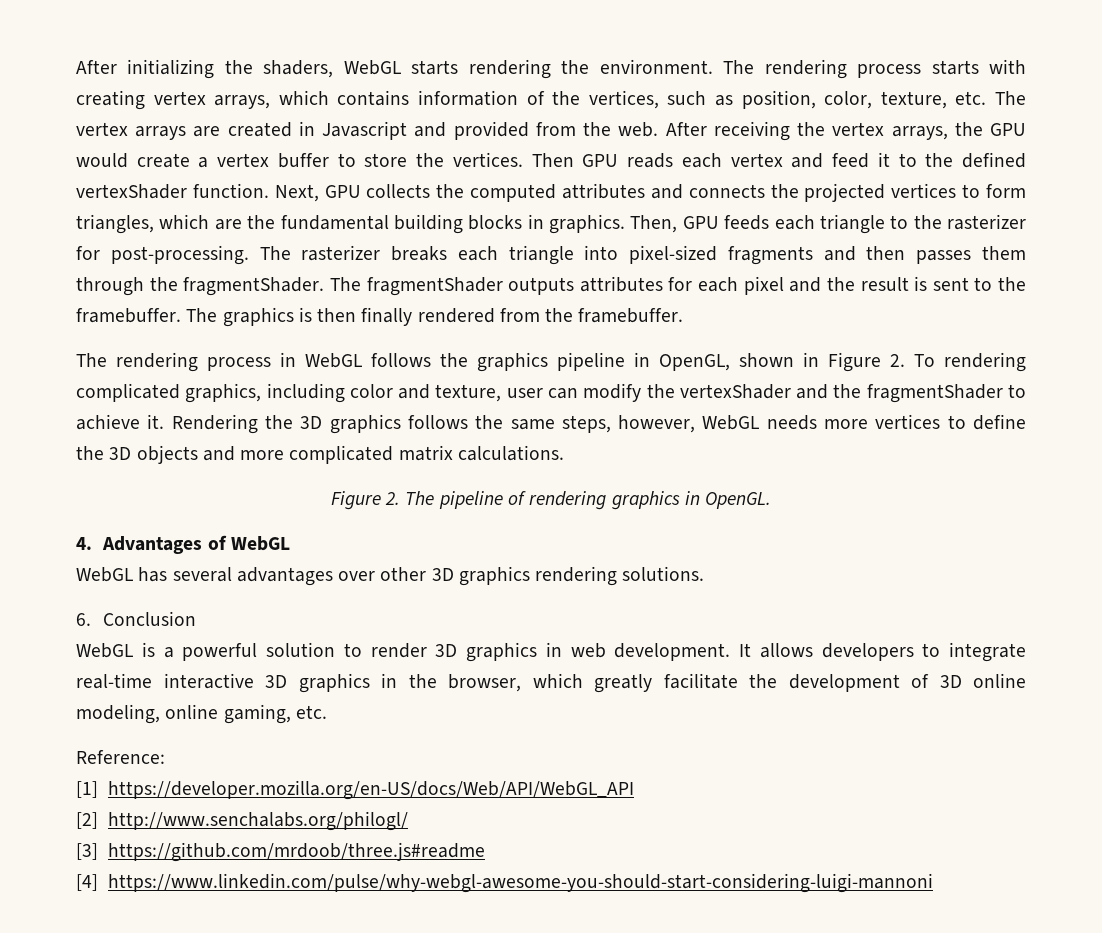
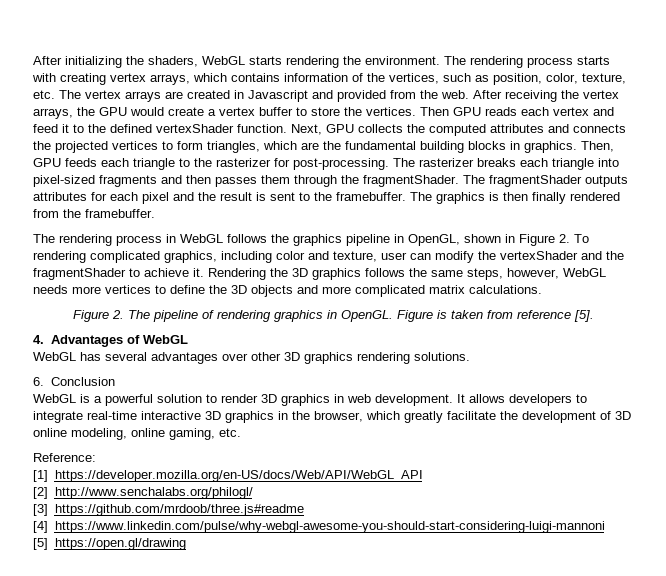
(772, 500) none -> [396,310,594,322] Figure is taken from reference [5].
(933, 883) none -> [33,538,186,550] // [5] https://open.gl/drawing

